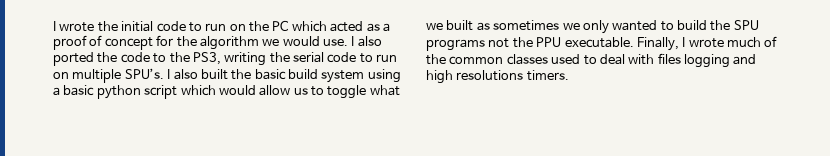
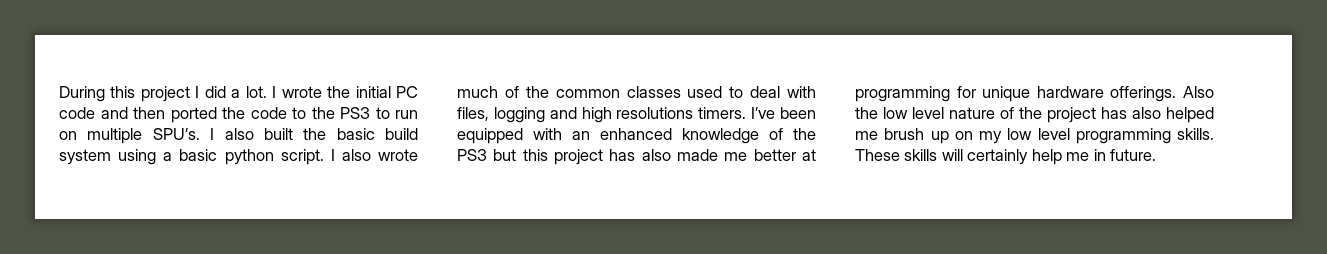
[53,20,390,32] [53,35,382,50] I wrote the initial code to run on the PC which acted as a proof of concept for the algorithm we would use. I also -> [59,86,419,102] [59,107,165,119] During this project I did a lot. I wrote the initial PC code and then
[192,52,357,66] PS3, writing the serial code -> [340,107,370,119] PS3
[144,85,400,99] [426,20,759,34] [426,37,686,51] script which would allow us to toggle what we built as sometimes we only wanted to build the SPU programs not the PPU executable. Finally, I -> [280,149,371,165] script. I also
[657,53,681,64] files -> [457,107,489,121] files,
(569, 75) none -> [751,107,816,119] [457,128,816,144] [457,149,816,165] [855,86,1214,102] [855,107,1214,123] [855,128,1214,144] [855,149,1157,165] I’ve been equipped with an enhanced knowledge of the PS3 but this project has also made me better at programming for unique hardware offerings. Also the low level nature of the project has also helped me brush up on my low level programming skills. These skills will certainly help me in future.

